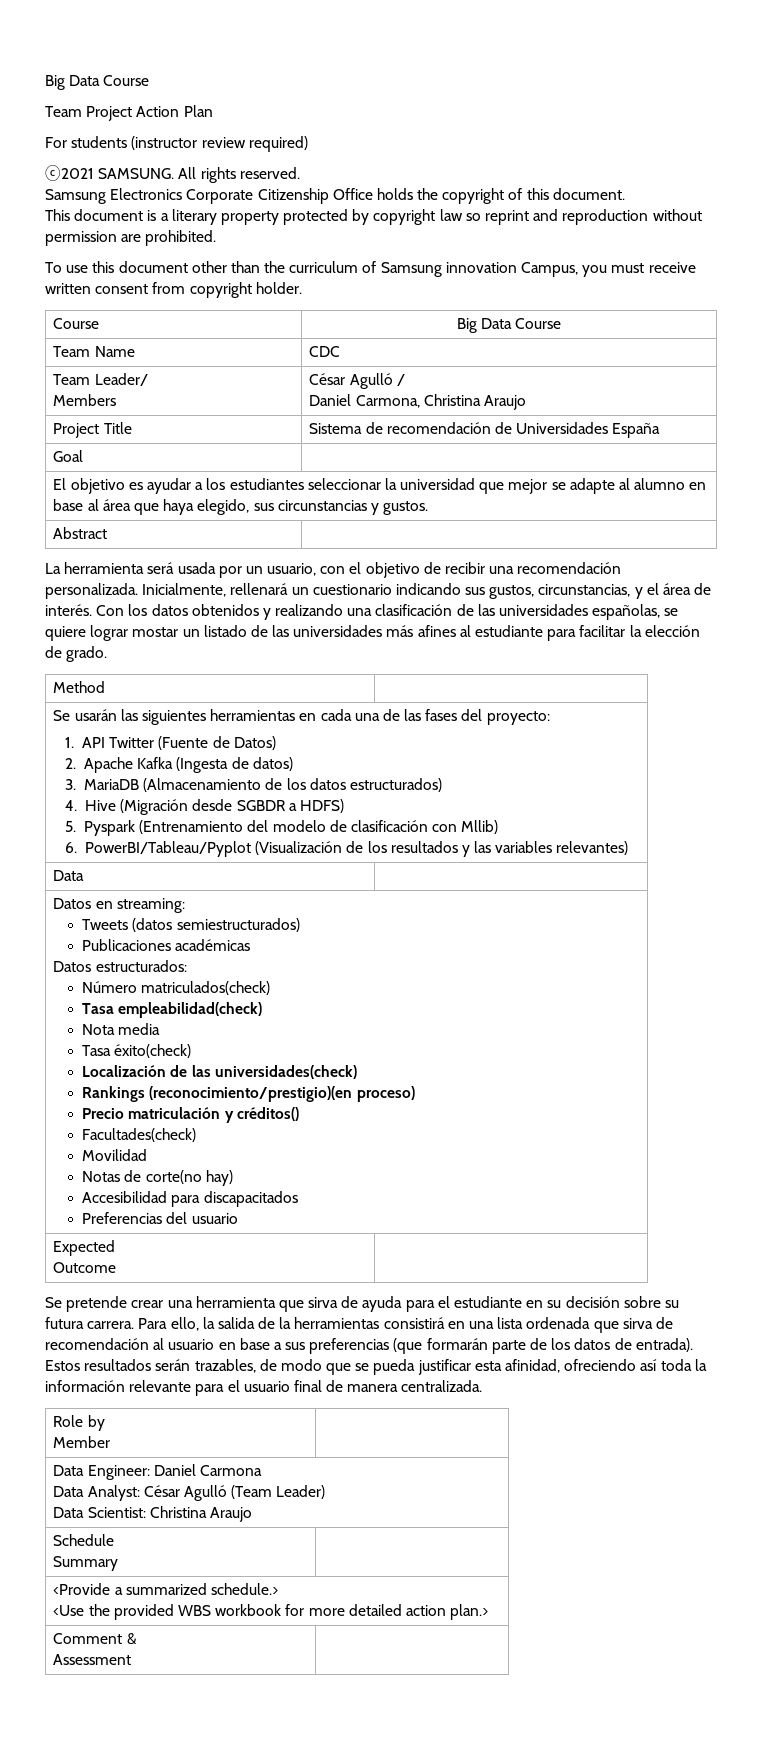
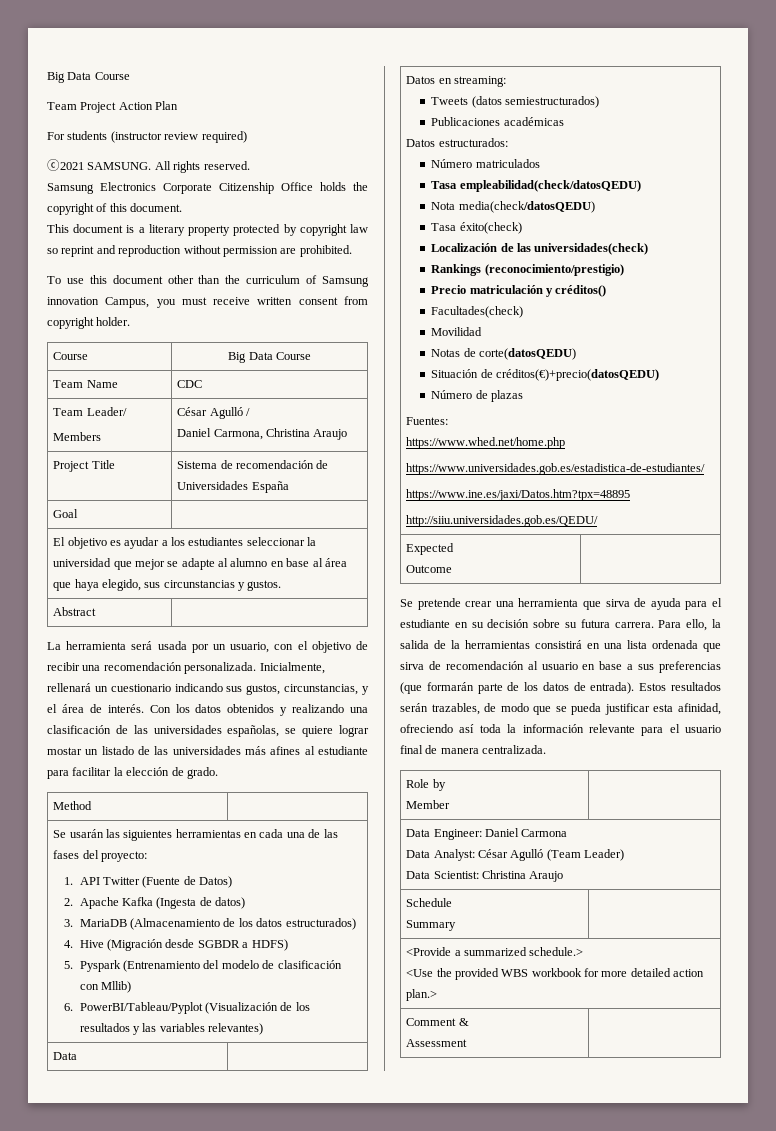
[141,981,271,995] [82,1002,263,1018] matriculados(check) // Tasa empleabilidad(check) -> [475,159,540,168] [431,180,641,192] matriculados // Tasa empleabilidad(check/datosQEDU)
[118,1023,161,1035] media -> [458,201,595,213] media(check/datosQEDU)
[149,1086,415,1102] (reconocimiento/prestigio)(en proceso) -> [484,264,624,276] (reconocimiento/prestigio)
[145,1170,233,1186] [82,1191,298,1207] [82,1212,238,1224] corte(no hay) // Accesibilidad para discapacitados // Preferencias del usuario -> [478,348,576,360] [431,369,659,381] [431,390,523,402] [406,417,449,425] [406,437,566,449] [406,463,706,475] [406,489,631,501] [406,515,599,527] corte(datosQEDU) // Situación de créditos(€)+precio(datosQEDU) // Número de plazas // Fuentes: // https://www.whed.net/home.php // https://www.universidades.gob.es/estadistica-de-estudiantes/ // https://www.ine.es/jaxi/Datos.htm?tpx=48895 // http://siiu.universidades.gob.es/QEDU/

